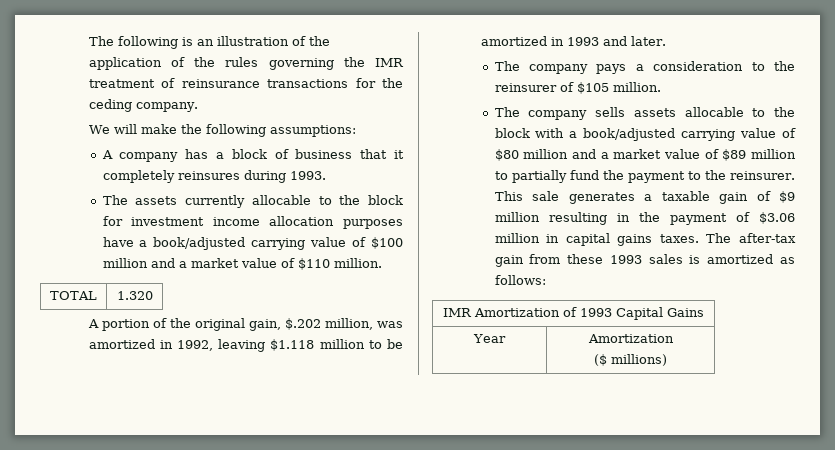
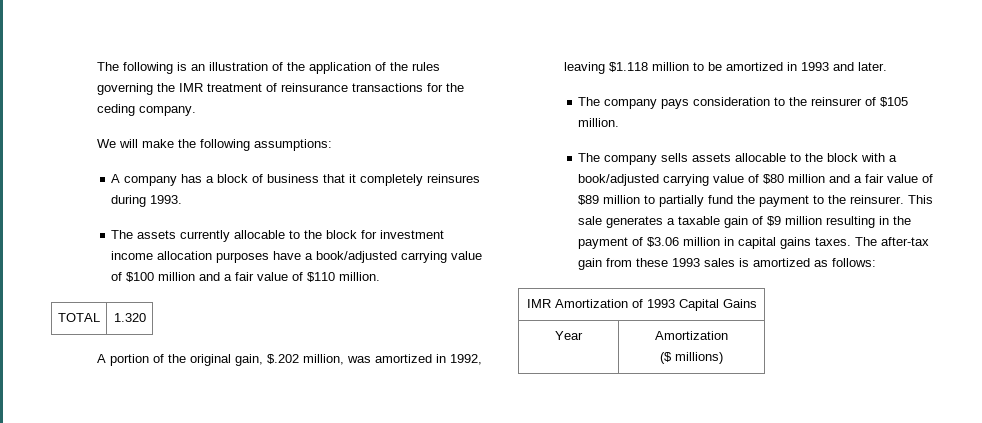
[190,258,239,268] market -> [235,272,255,281] fair
[635,64,644,71] a -> (690, 104) none
[613,149,662,159] market -> [865,174,885,183] fair

